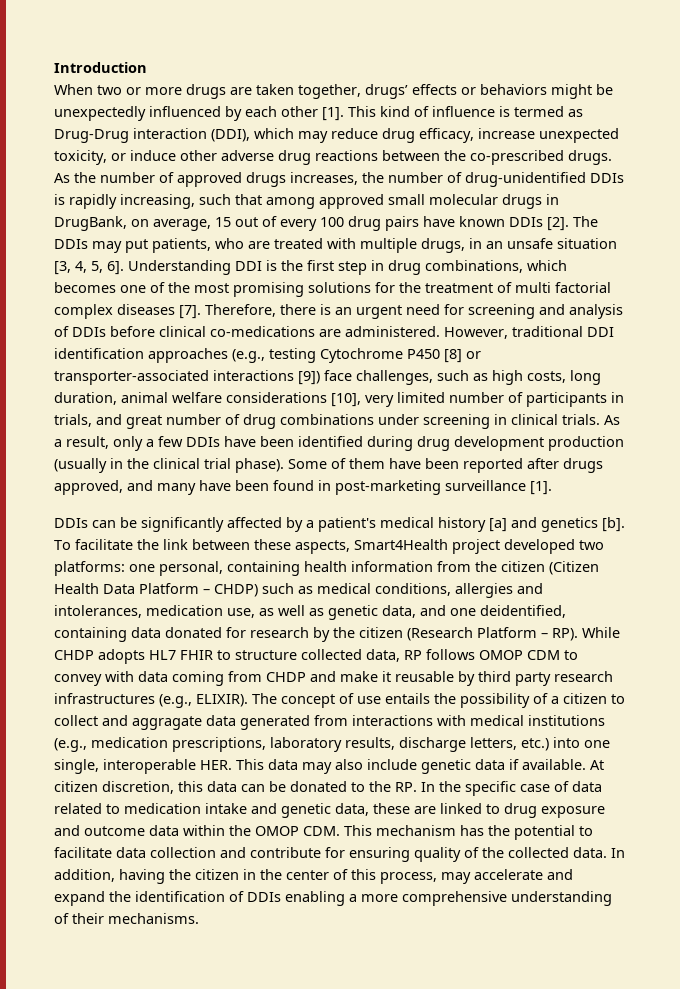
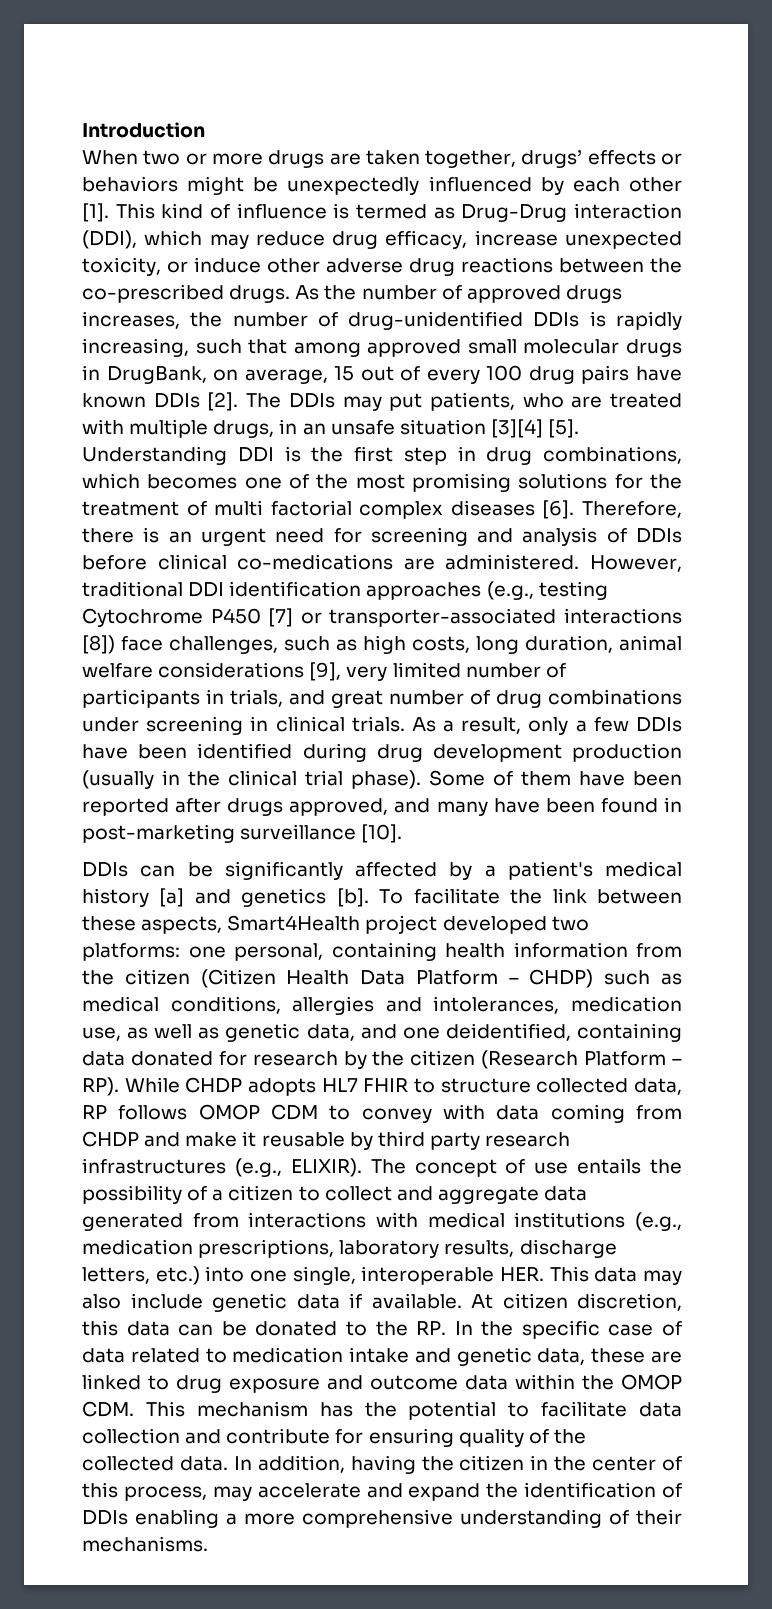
[54,261,124,275] [3, 4, 5, 6]. -> [490,419,580,438] [3][4] [5].
[179,305,201,319] [7]. -> [542,500,575,519] [6].
[444,349,462,363] [8] -> [268,608,294,627] [7]
[298,371,320,385] [9]) -> [82,635,115,654] [8])
[331,393,361,407] [10], -> [309,662,342,681] [9],
[530,481,552,495] [1]. -> [361,824,403,843] [10].
[132,716,202,730] aggragate -> [437,1186,539,1204] aggregate

